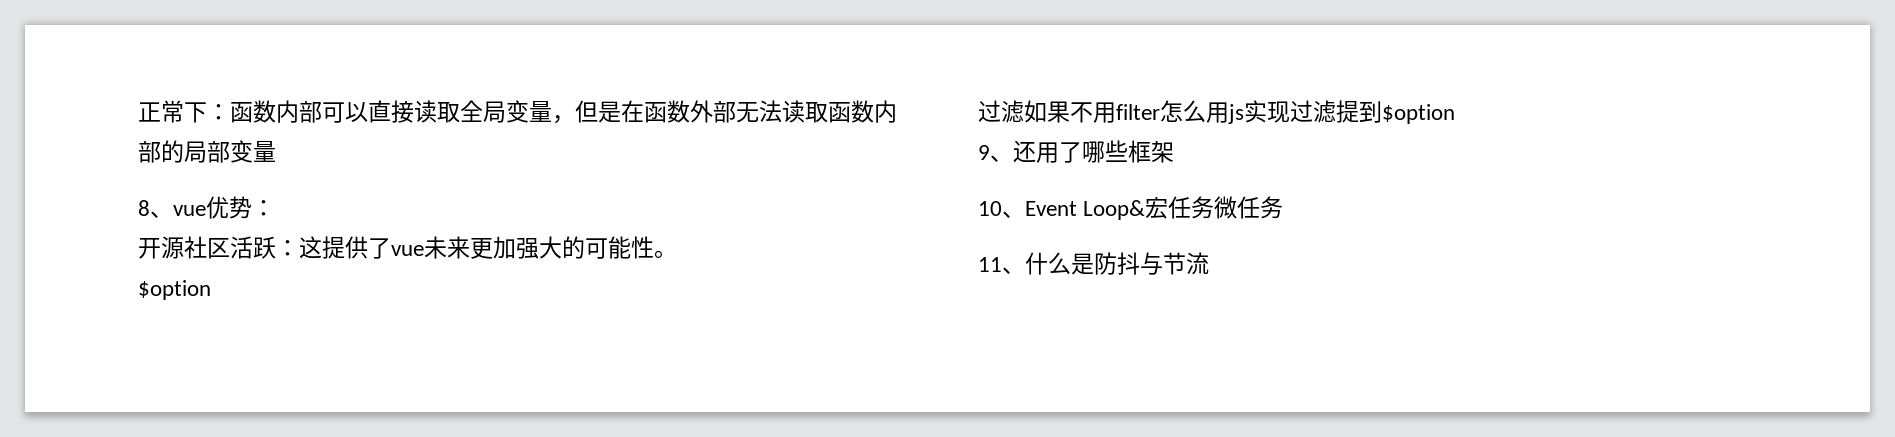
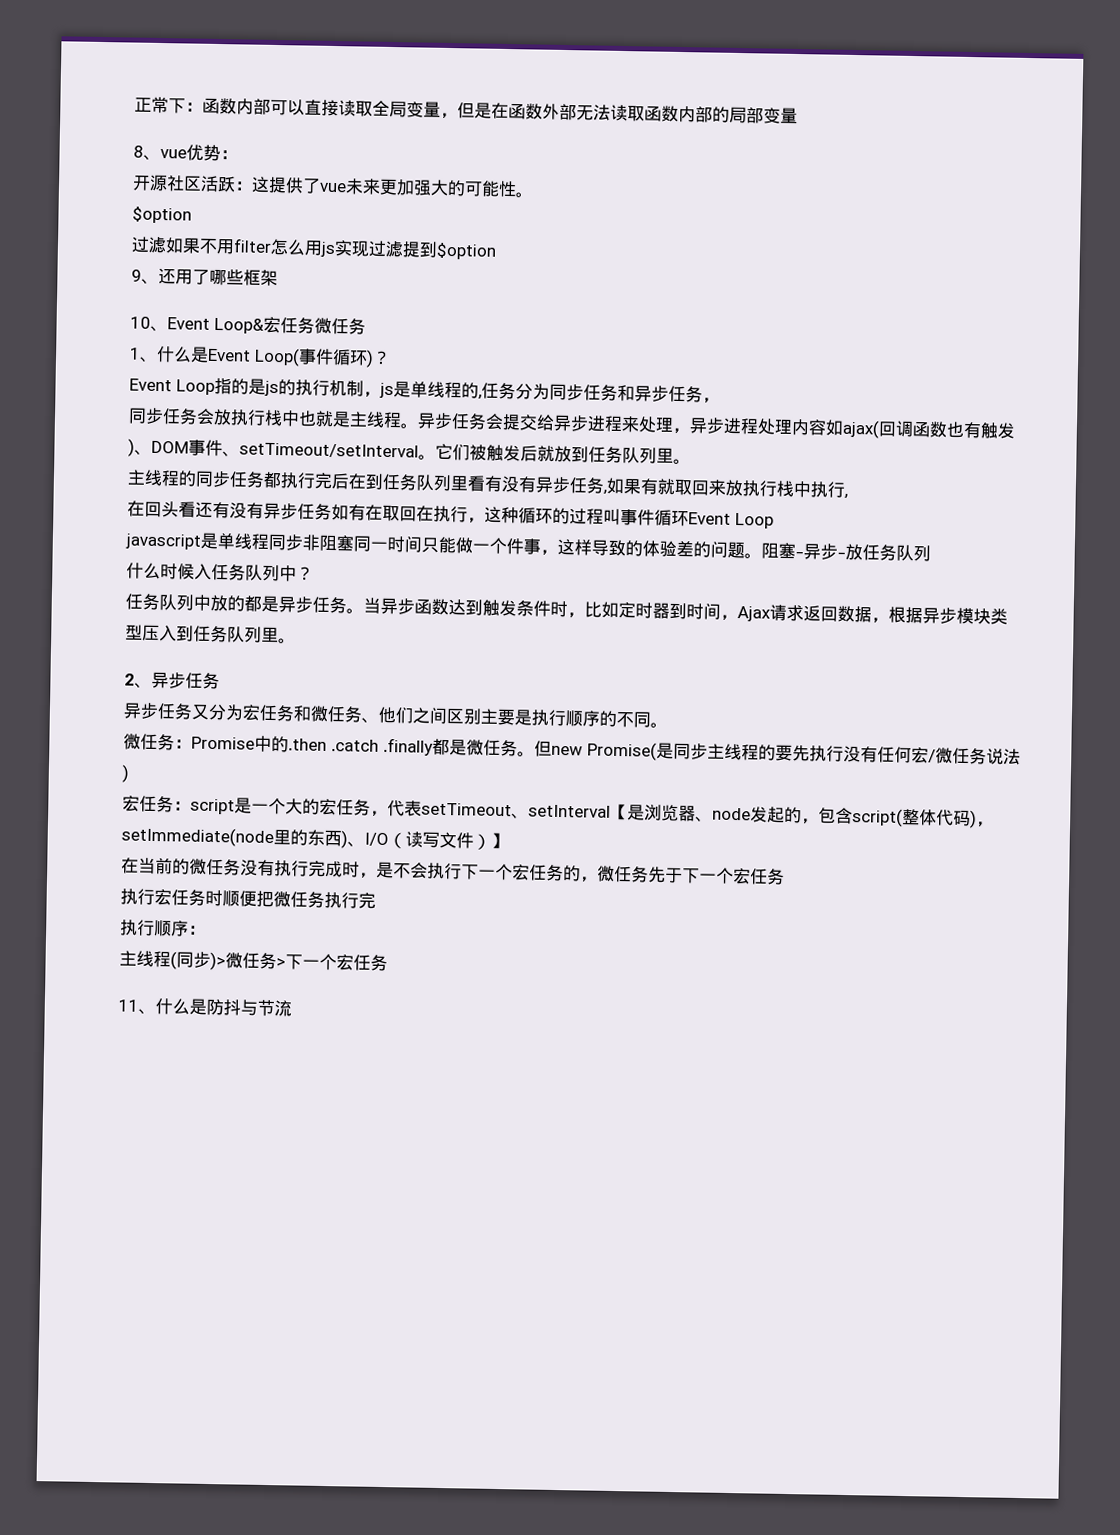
(1284, 207) none -> [129,345,391,368] [129,377,720,404] [128,407,1016,439] [128,438,691,465] [127,469,848,499] [127,500,774,529] [125,532,931,562] [126,562,314,582] [125,593,1008,625] [125,624,296,644] [124,671,220,690] [123,702,668,728] [123,733,1021,765] [122,764,129,783] [122,795,994,829] [121,826,508,850] [121,857,785,885] [120,888,376,909] [120,919,206,937] [119,950,388,972] // 1、什么是Event Loop(事件循环)？ // Event Loop指的是js的执行机制，js是单线程的,任务分为同步任务和异步任务， // 同步任务会放执行栈中也就是主线程。异步任务会提交给异步进程来处理，异步进程处理内容如ajax(回调函数也有触发)、DOM事件、setTimeout/setInterval。它们被触发后就放到任务队列里。 // 主线程的同步任务都执行完后在到任务队列里看有没有异步任务,如果有就取回来放执行栈中执行, // 在回头看还有没有异步任务如有在取回在执行，这种循环的过程叫事件循环Event Loop // javascript是单线程同步非阻塞同一时间只能做一个件事，这样导致的体验差的问题。阻塞-异步-放任务队列 // 什么时候入任务队列中？ // 任务队列中放的都是异步任务。当异步函数达到触发条件时，比如定时器到时间，Ajax请求返回数据，根据异步模块类型压入到任务队列里。 // 2、异步任务 // 异步任务又分为宏任务和微任务、他们之间区别主要是执行顺序的不同。 // 微任务：Promise中的.then .catch .finally都是微任务。但new Promise(是同步主线程的要先执行没有任何宏/微任务说法) // 宏任务：script是一个大的宏任务，代表setTimeout、setInterval【是浏览器、node发起的，包含script(整体代码)，setImmediate(node里的东西)、I/O（读写文件）】 // 在当前的微任务没有执行完成时，是不会执行下一个宏任务的，微任务先于下一个宏任务 // 执行宏任务时顺便把微任务执行完 // 执行顺序： // 主线程(同步)>微任务>下一个宏任务

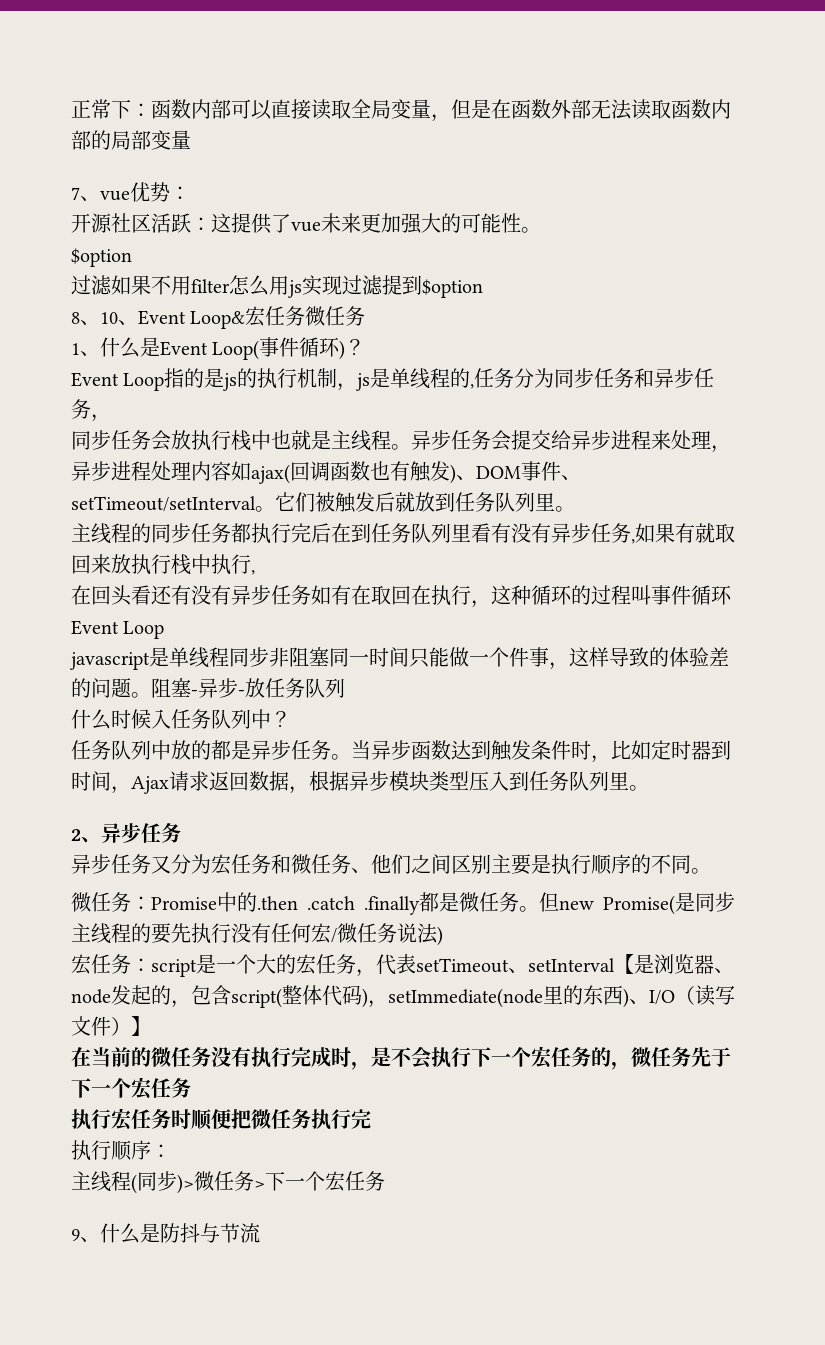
[133,145,144,158] 8 -> [71,187,80,200] 7
[131,267,278,287] 9、还用了哪些框架 // -> [71,312,100,325] 8、
[118,999,139,1012] 11 -> [71,1229,80,1241] 9

